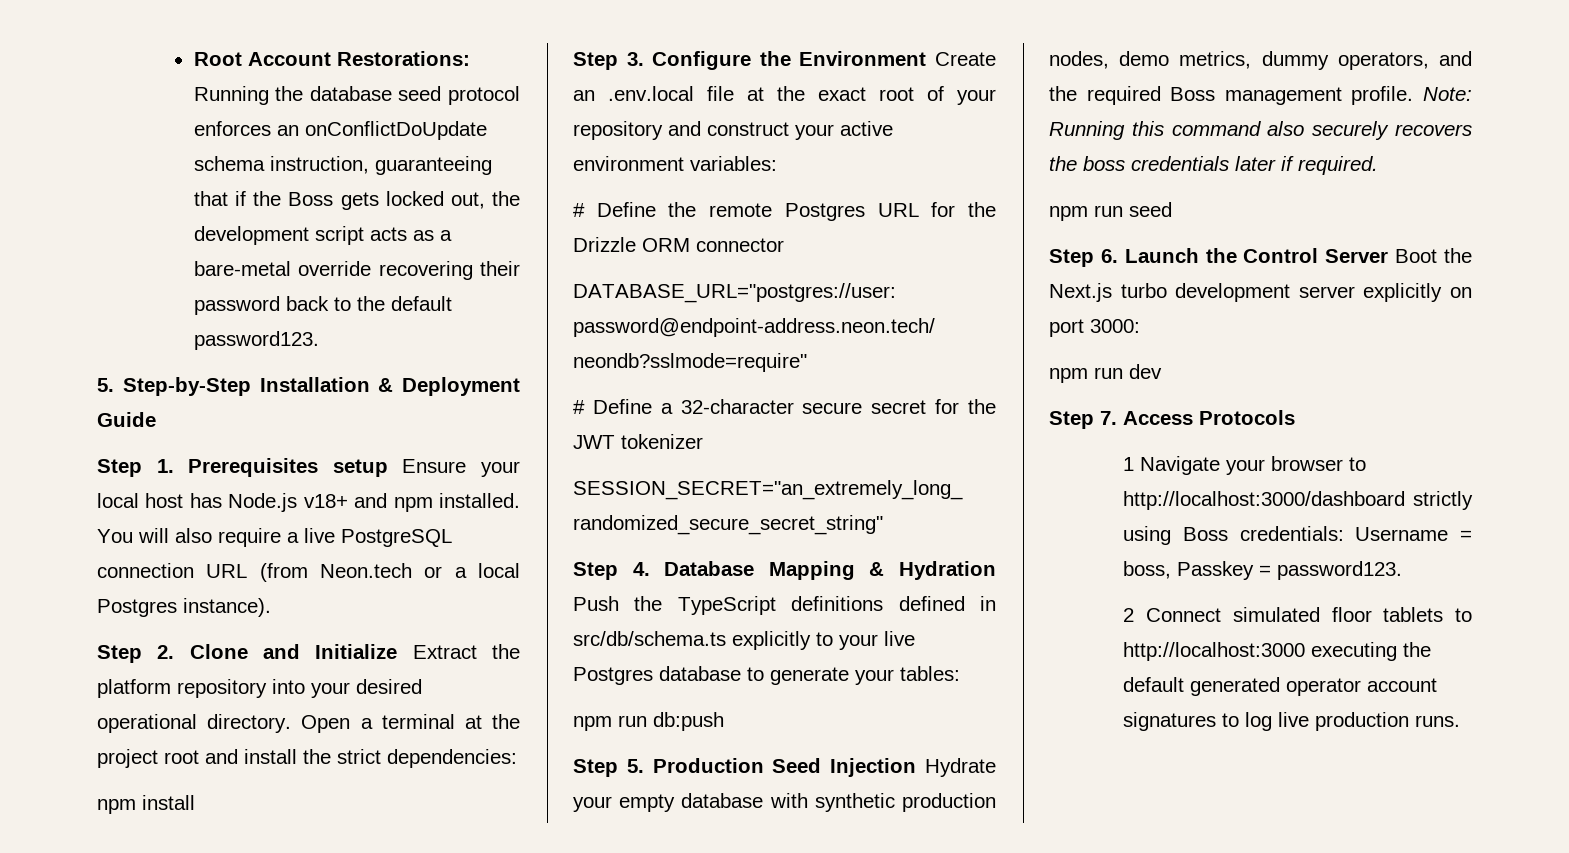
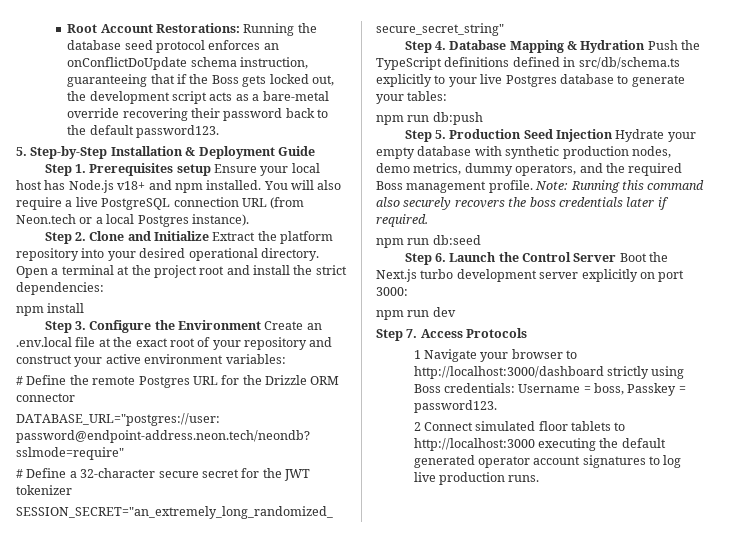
[1129,202,1172,217] seed -> [432,235,481,245] db:seed

